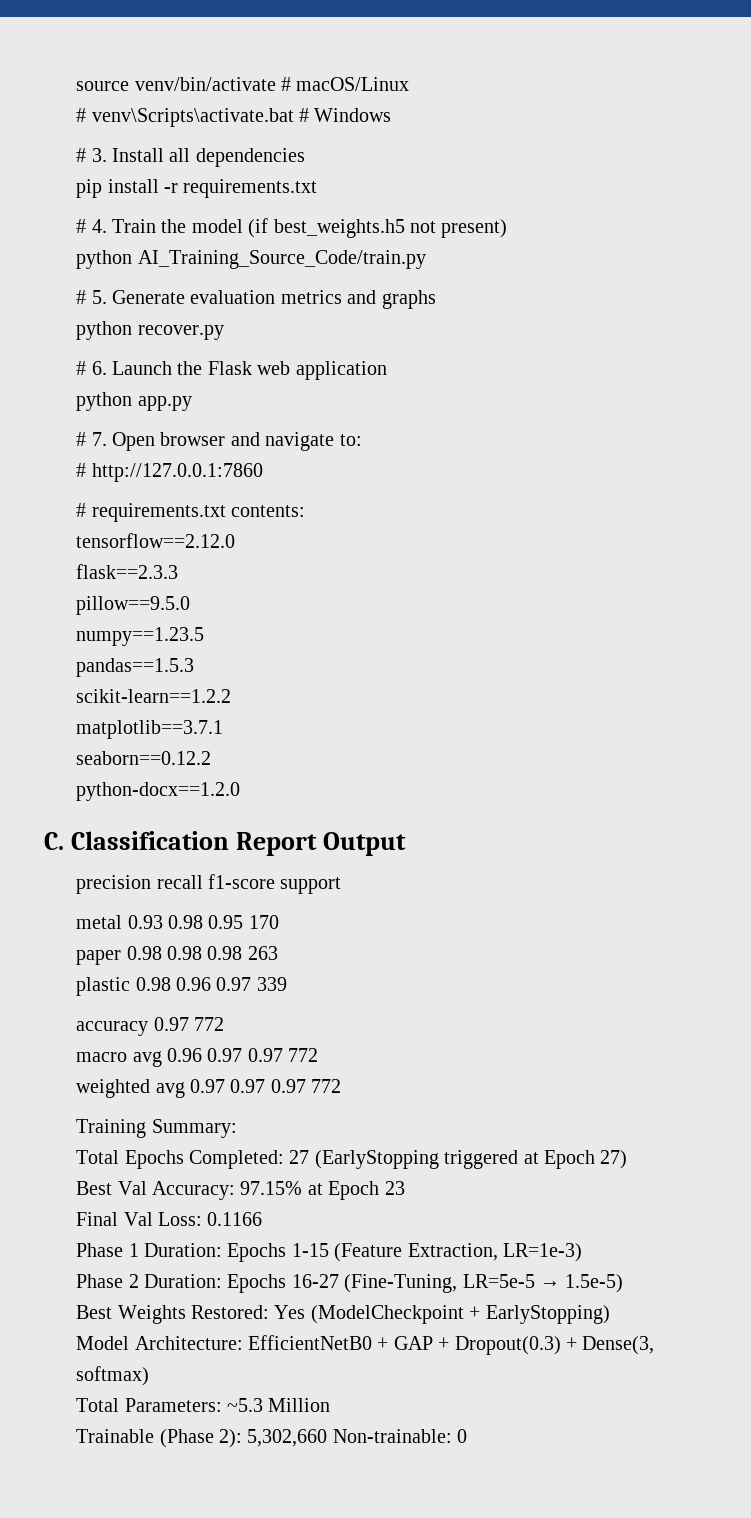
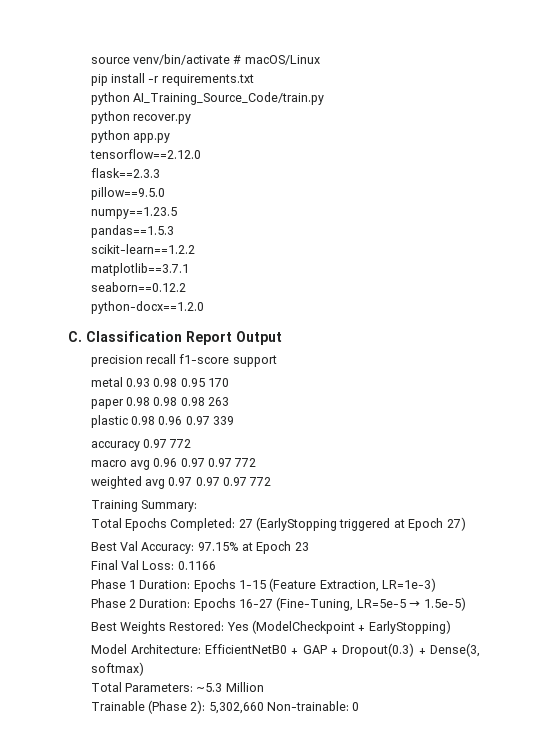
[76,108,392,127] [76,148,305,167] [76,179,318,198] [76,218,508,238] [76,250,426,269] [76,290,436,309] [76,321,224,340] [76,361,387,380] [76,392,192,411] [76,432,362,451] [76,463,263,482] [76,503,306,522] # venv\Scripts\activate.bat # Windows // # 3. Install all dependencies // pip install -r requirements.txt // # 4. Train the model (if best_weights.h5 not present) // python AI_Training_Source_Code/train.py // # 5. Generate evaluation metrics and graphs // python recover.py // # 6. Launch the Flask web application // python app.py // # 7. Open browser and navigate to: // # http://127.0.0.1:7860 // # requirements.txt contents: -> [90,73,254,86] [90,92,324,105] [90,111,191,124] [90,130,170,143] pip install -r requirements.txt // python AI_Training_Source_Code/train.py // python recover.py // python app.py

